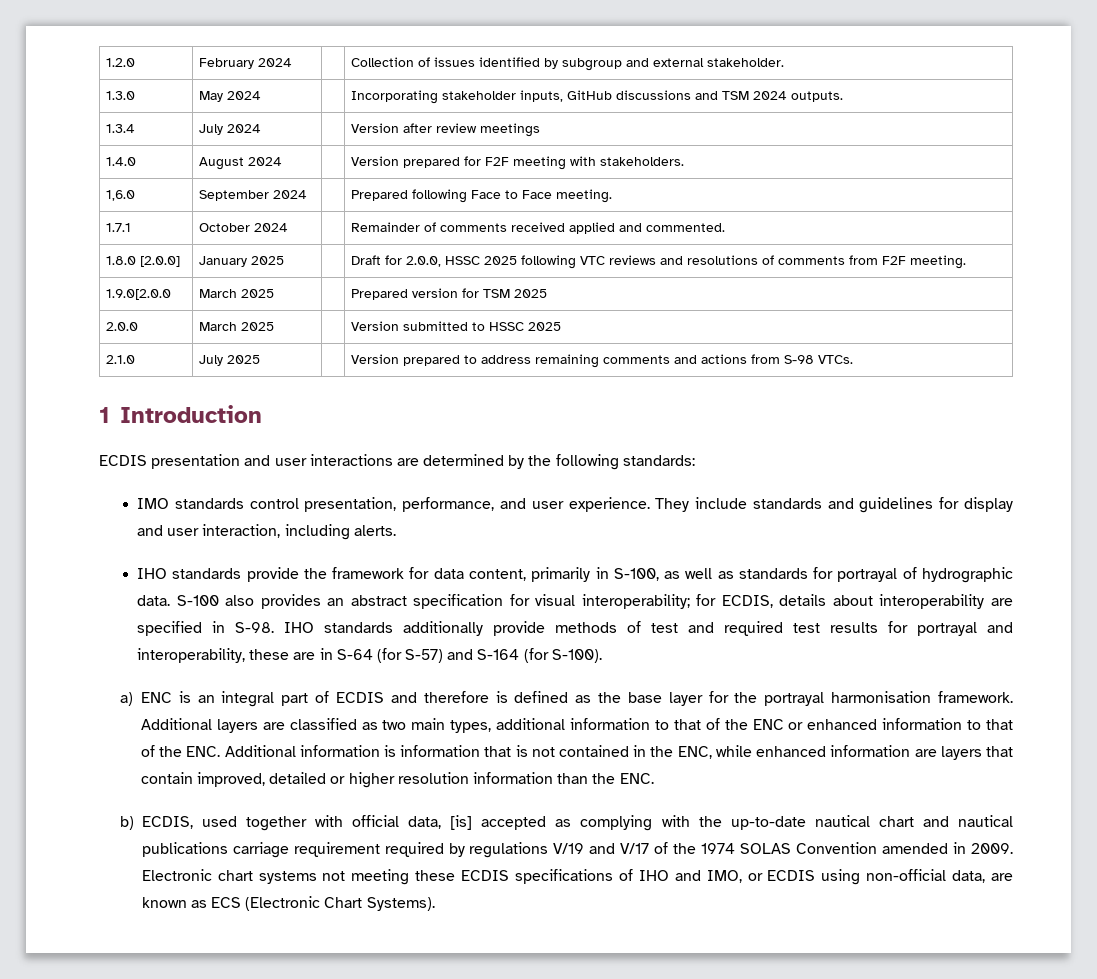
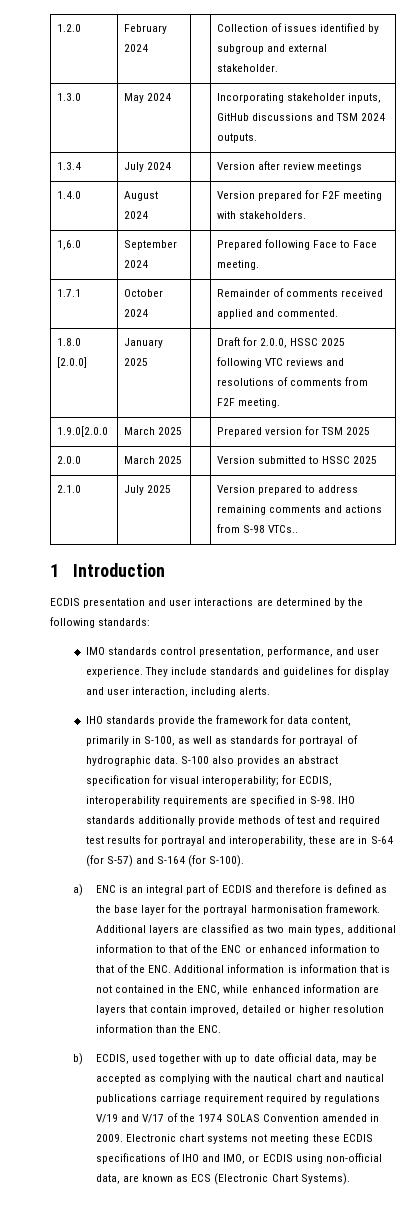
[818,355,854,364] VTCs. -> [268,525,299,533] VTCs..
[779,594,985,609] details about interoperability -> [85,796,228,806] interoperability requirements
[352,815,473,830] official data, [is] -> [225,1053,377,1064] up to date official data, may be
[730,816,806,830] up-to-date -> (251, 1078) none

